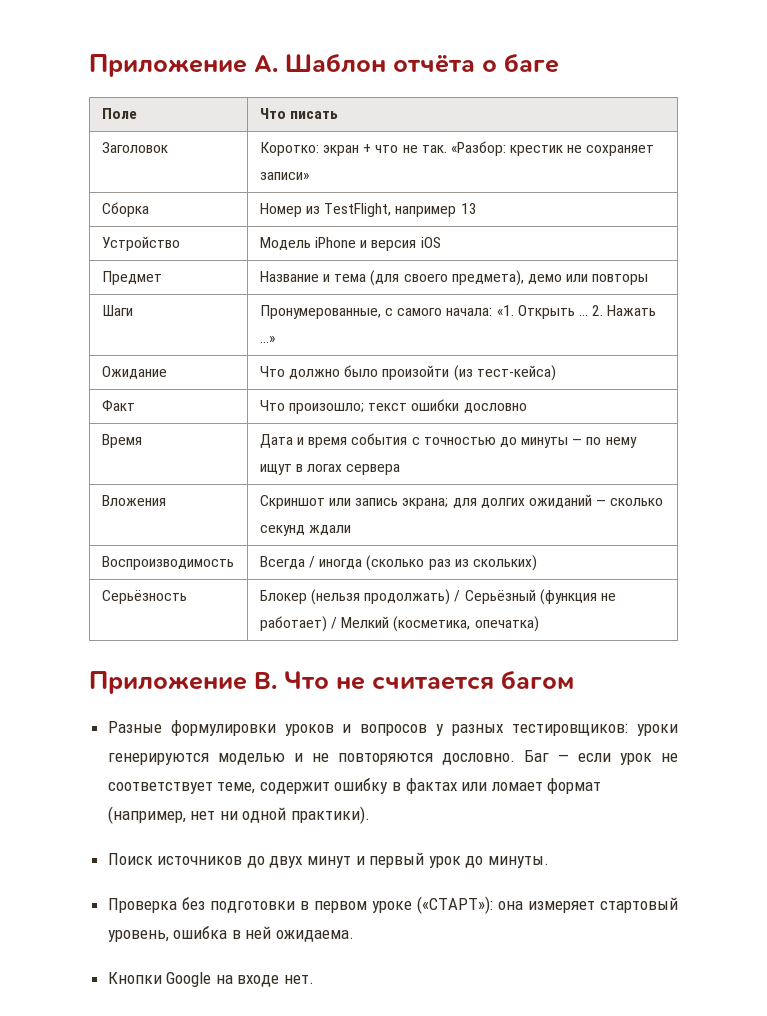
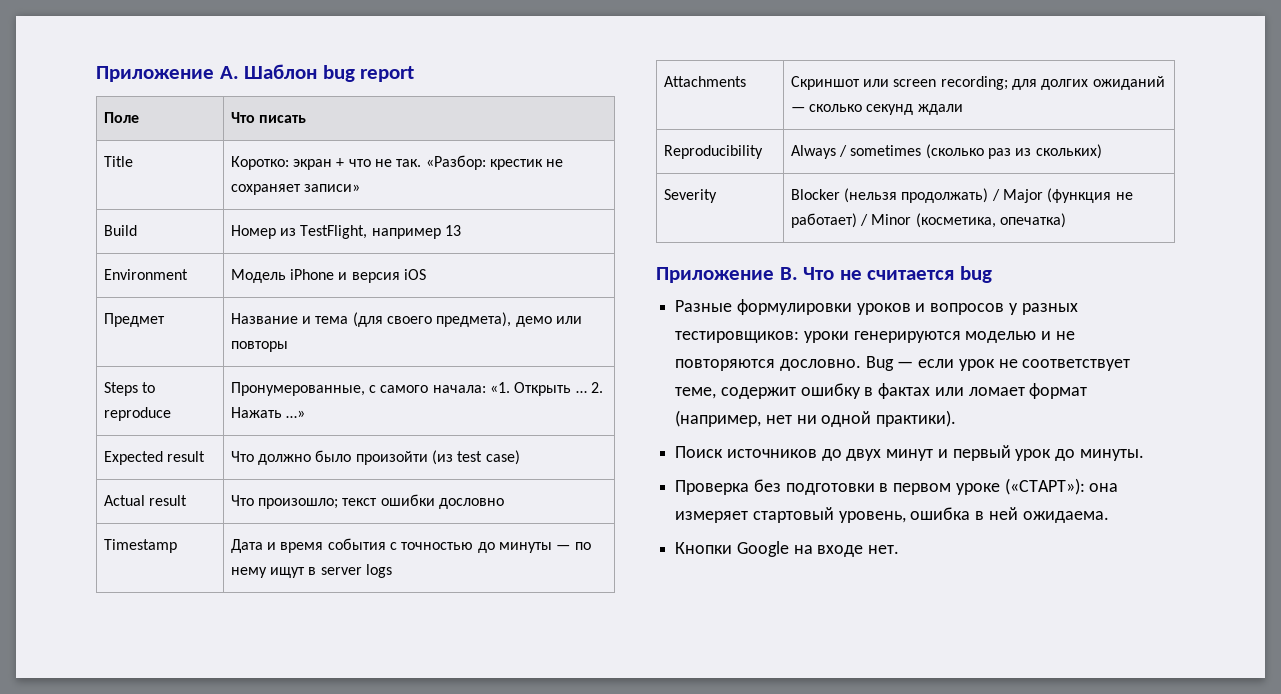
[393,53,559,73] отчёта о баге -> [322,65,415,82] bug report
[101,142,168,153] Заголовок -> [103,156,133,167] Title
[101,202,149,217] Сборка -> [103,225,137,236] Build
[101,236,180,251] Устройство -> [103,269,188,280] Environment
[101,305,133,316] Шаги -> [103,382,156,396] [103,407,171,421] Steps to reproduce
[101,366,167,379] Ожидание -> [103,451,206,465] Expected result
[476,365,556,381] [101,400,135,411] тест-кейса) // Факт -> [457,450,520,465] [103,495,188,506] test case) // Actual result
[101,434,142,448] Время -> [103,539,177,553] Timestamp
[307,464,401,475] [101,495,166,506] логах сервера // Вложения -> [320,564,392,578] [663,76,746,87] server logs // Attachments
[355,498,449,509] запись экрана; -> [893,76,1008,90] screen recording;
[101,556,234,570] [259,556,363,569] Воспроизводимость | Всегда / иногда -> [663,145,763,159] [790,145,922,159] Reproducibility | Always / sometimes
[101,590,187,604] [259,590,307,604] Серьёзность | Блокер -> [663,189,717,203] [790,189,840,200] Severity | Blocker
[464,589,536,604] Серьёзный -> [1002,189,1043,203] Major
[341,616,390,628] Мелкий -> [871,214,912,225] Minor
[501,670,574,689] багом -> [959,266,992,283] bug
[523,750,549,762] Баг -> [865,356,894,371] Bug

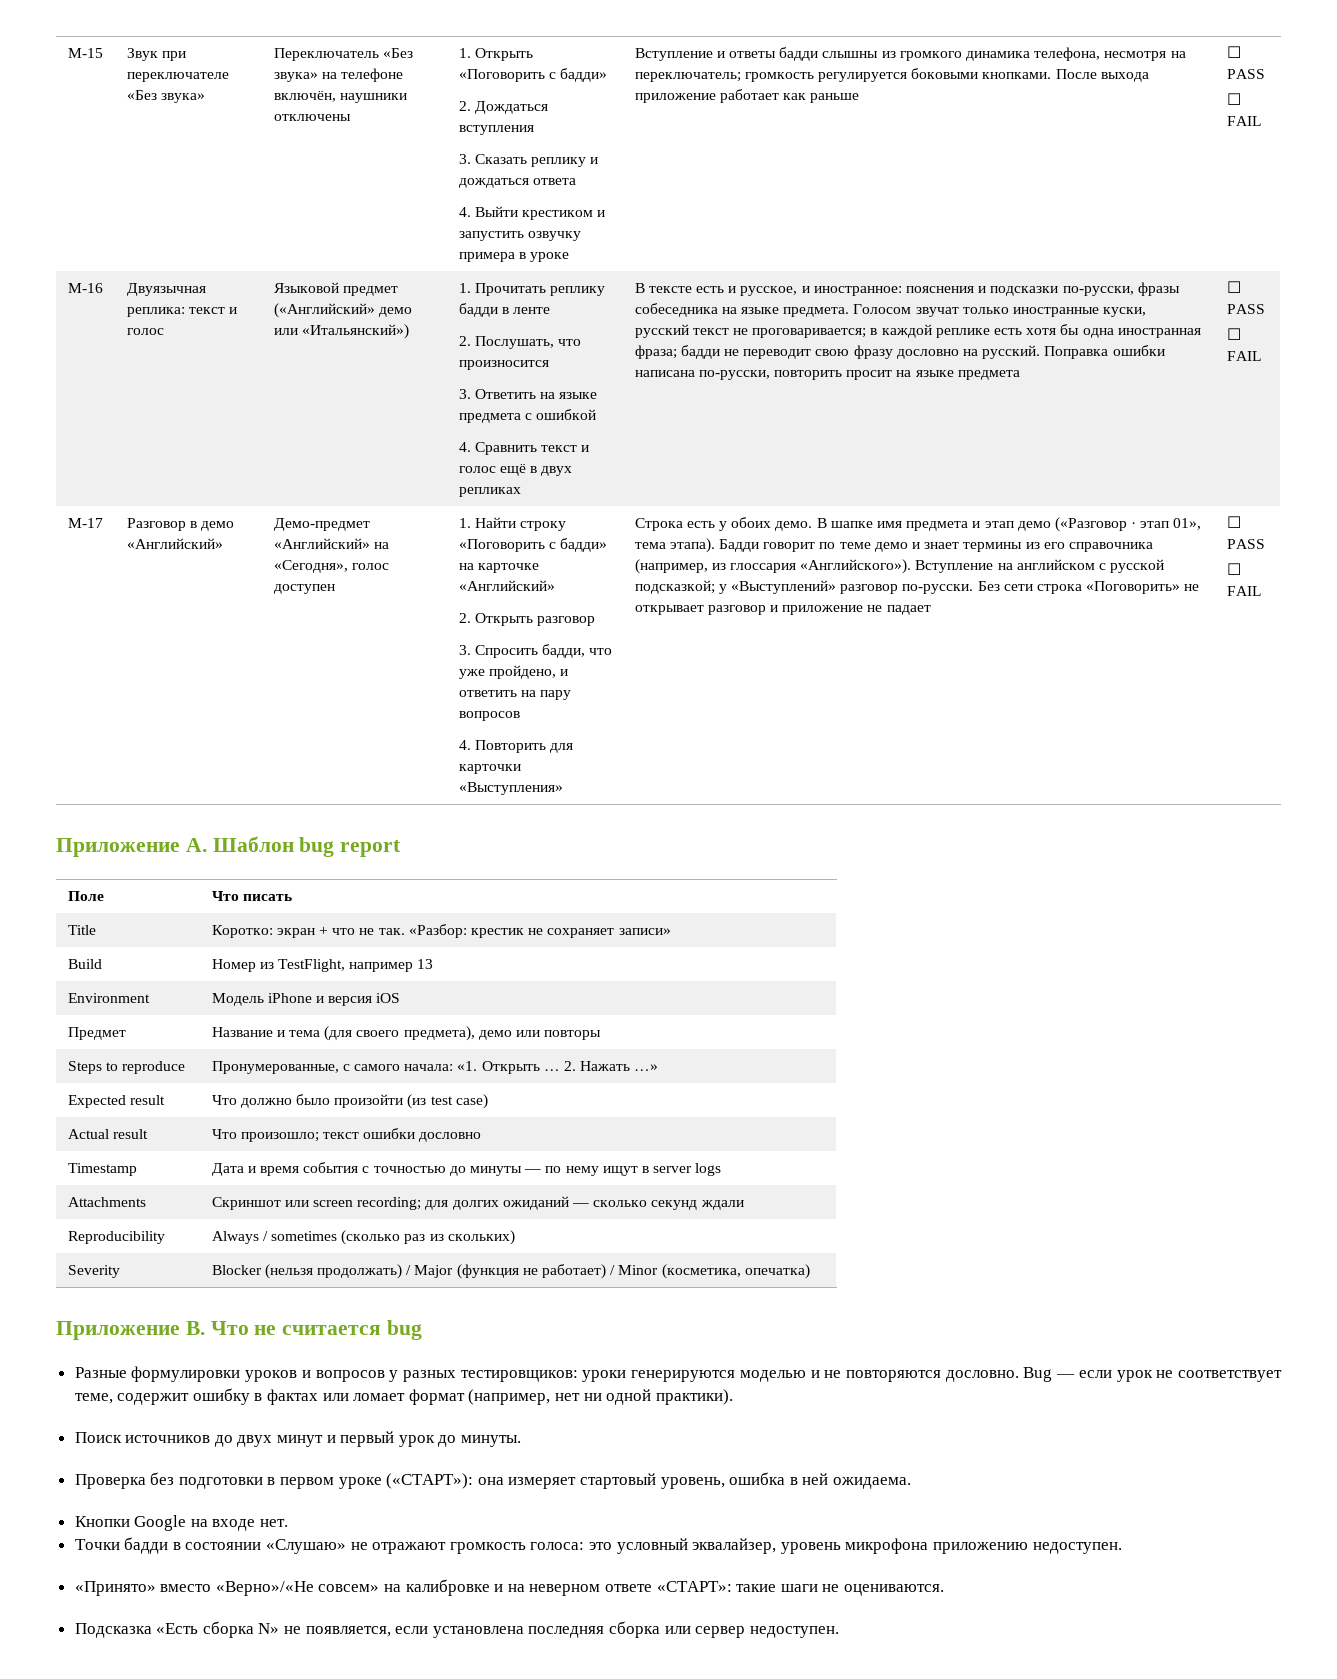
(96, 74) none -> [67,48,103,58] [126,48,186,61] [126,72,229,82] [126,90,205,103] [273,48,413,61] [273,68,404,82] [273,91,407,103] [273,114,351,121] [458,48,533,61] [458,68,608,82] [458,101,548,114] [458,125,534,135] [458,154,599,167] [458,178,576,188] [458,206,606,220] [458,231,581,241] [458,252,570,262] [634,47,1186,61] [634,68,1149,82] [634,89,860,103] [1226,46,1241,58] [1226,69,1265,79] [1226,93,1241,105] [1226,116,1261,126] [67,283,103,293] [126,283,206,296] [126,307,238,317] [126,328,164,335] [273,282,398,296] [273,303,412,318] [273,324,409,339] [458,283,606,296] [458,303,551,317] [458,336,582,349] [458,360,549,370] [458,389,598,399] [458,409,597,423] [458,442,590,455] [458,464,573,476] [458,487,521,497] [634,282,1180,296] [634,303,1147,317] [634,324,1201,338] [634,345,1165,359] [634,370,1020,380] [1226,281,1241,293] [1226,304,1265,314] [1226,328,1241,340] [1226,351,1261,361] [67,518,103,528] [126,518,235,531] [126,538,223,549] [273,518,370,531] [273,538,389,549] [273,560,389,573] [273,584,335,594] [458,517,567,531] [458,538,608,552] [458,563,539,573] [458,580,555,591] [458,613,596,626] [458,644,613,658] [458,665,569,679] [458,690,572,700] [458,711,520,721] [458,740,574,753] [458,764,521,774] [458,782,563,795] [634,517,1202,532] [634,538,1153,553] [634,559,1165,574] [634,580,1200,594] [634,605,931,615] [1226,516,1241,528] [1226,539,1265,549] [1226,563,1241,575] [1226,586,1261,596] M-15 | Звук при переключателе «Без звука» | Переключатель «Без звука» на телефоне включён, наушники отключены | 1. Открыть «Поговорить с бадди» // 2. Дождаться вступления // 3. Сказать реплику и дождаться ответа // 4. Выйти крестиком и запустить озвучку примера в уроке | Вступление и ответы бадди слышны из громкого динамика телефона, несмотря на переключатель; громкость регулируется боковыми кнопками. После выхода приложение работает как раньше | ☐ PASS // ☐ FAIL // M-16 | Двуязычная реплика: текст и голос | Языковой предмет («Английский» демо или «Итальянский») | 1. Прочитать реплику бадди в ленте // 2. Послушать, что произносится // 3. Ответить на языке предмета с ошибкой // 4. Сравнить текст и голос ещё в двух репликах | В тексте есть и русское, и иностранное: пояснения и подсказки по-русски, фразы собеседника на языке предмета. Голосом звучат только иностранные куски, русский текст не проговаривается; в каждой реплике есть хотя бы одна иностранная фраза; бадди не переводит свою фразу дословно на русский. Поправка ошибки написана по-русски, повторить просит на языке предмета | ☐ PASS // ☐ FAIL // M-17 | Разговор в демо «Английский» | Демо-предмет «Английский» на «Сегодня», голос доступен | 1. Найти строку «Поговорить с бадди» на карточке «Английский» // 2. Открыть разговор // 3. Спросить бадди, что уже пройдено, и ответить на пару вопросов // 4. Повторить для карточки «Выступления» | Строка есть у обоих демо. В шапке имя предмета и этап демо («Разговор · этап 01», тема этапа). Бадди говорит по теме демо и знает термины из его справочника (например, из глоссария «Английского»). Вступление на английском с русской подсказкой; у «Выступлений» разговор по-русски. Без сети строка «Поговорить» не открывает разговор и приложение не падает | ☐ PASS // ☐ FAIL //
(900, 549) none -> [74,1537,1122,1554] [74,1579,944,1596] [74,1621,839,1638] // Точки бадди в состоянии «Слушаю» не отражают громкость голоса: это условный эквалайзер, уровень микрофона приложению недоступен. // «Принято» вместо «Верно»/«Не совсем» на калибровке и на неверном ответе «СТАРТ»: такие шаги не оцениваются. // Подсказка «Есть сборка N» не появляется, если установлена последняя сборка или сервер недоступен.

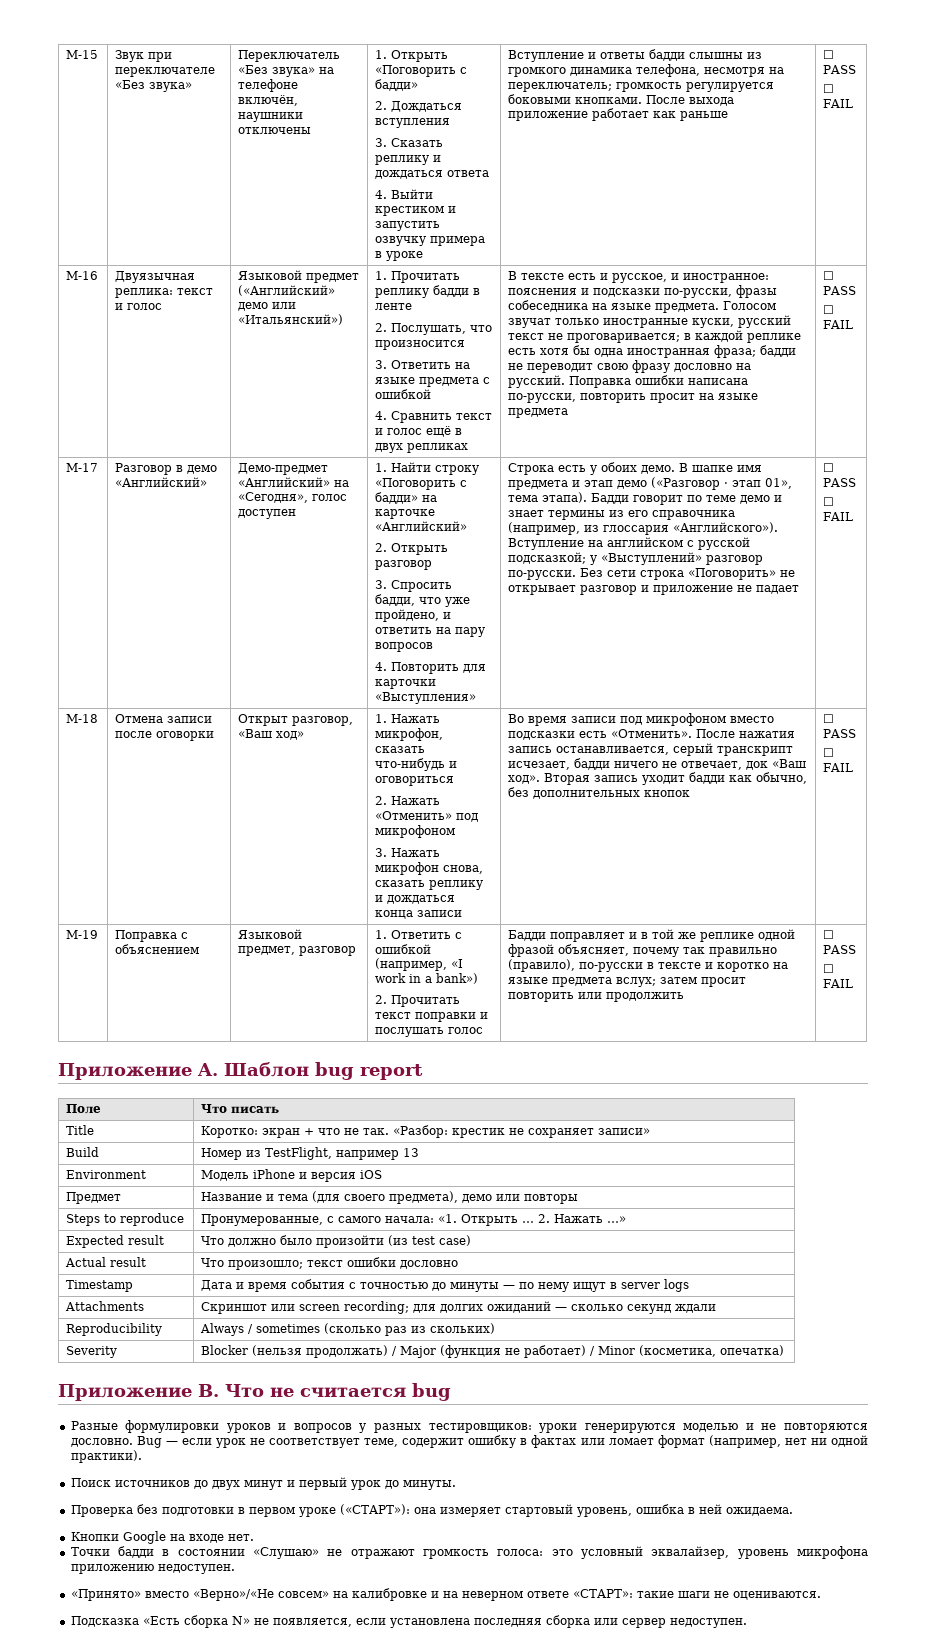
(1261, 591) none -> [66,714,99,723] [115,714,213,723] [115,731,215,741] [238,714,354,726] [238,729,305,740] [375,714,441,723] [375,728,444,741] [375,746,426,753] [375,758,458,771] [375,776,455,786] [375,796,441,805] [375,811,479,822] [375,825,456,838] [375,848,441,857] [375,862,484,875] [375,880,484,890] [375,895,456,904] [375,910,463,919] [508,713,775,726] [508,729,796,740] [508,743,794,756] [508,758,807,770] [508,772,808,785] [508,787,691,799] [823,714,835,723] [823,729,857,738] [823,748,835,757] [823,763,854,772] [66,930,99,939] [115,930,189,942] [115,944,200,954] [238,929,303,939] [238,946,357,956] [375,930,463,939] [375,944,432,954] [375,958,464,971] [375,973,479,984] [375,995,461,1007] [375,1012,489,1022] [375,1027,484,1037] [508,929,796,942] [508,944,778,957] [508,959,789,972] [508,977,747,987] [508,992,685,1002] [823,930,835,939] [823,945,857,954] [823,964,835,973] [823,979,854,988] // M-18 | Отмена записи после оговорки | Открыт разговор, «Ваш ход» | 1. Нажать микрофон, сказать что-нибудь и оговориться // 2. Нажать «Отменить» под микрофоном // 3. Нажать микрофон снова, сказать реплику и дождаться конца записи | Во время записи под микрофоном вместо подсказки есть «Отменить». После нажатия запись останавливается, серый транскрипт исчезает, бадди ничего не отвечает, док «Ваш ход». Вторая запись уходит бадди как обычно, без дополнительных кнопок | ☐ PASS // ☐ FAIL // M-19 | Поправка с объяснением | Языковой предмет, разговор | 1. Ответить с ошибкой (например, «I work in a bank») // 2. Прочитать текст поправки и послушать голос | Бадди поправляет и в той же реплике одной фразой объясняет, почему так правильно (правило), по-русски в тексте и коротко на языке предмета вслух; затем просит повторить или продолжить | ☐ PASS // ☐ FAIL

